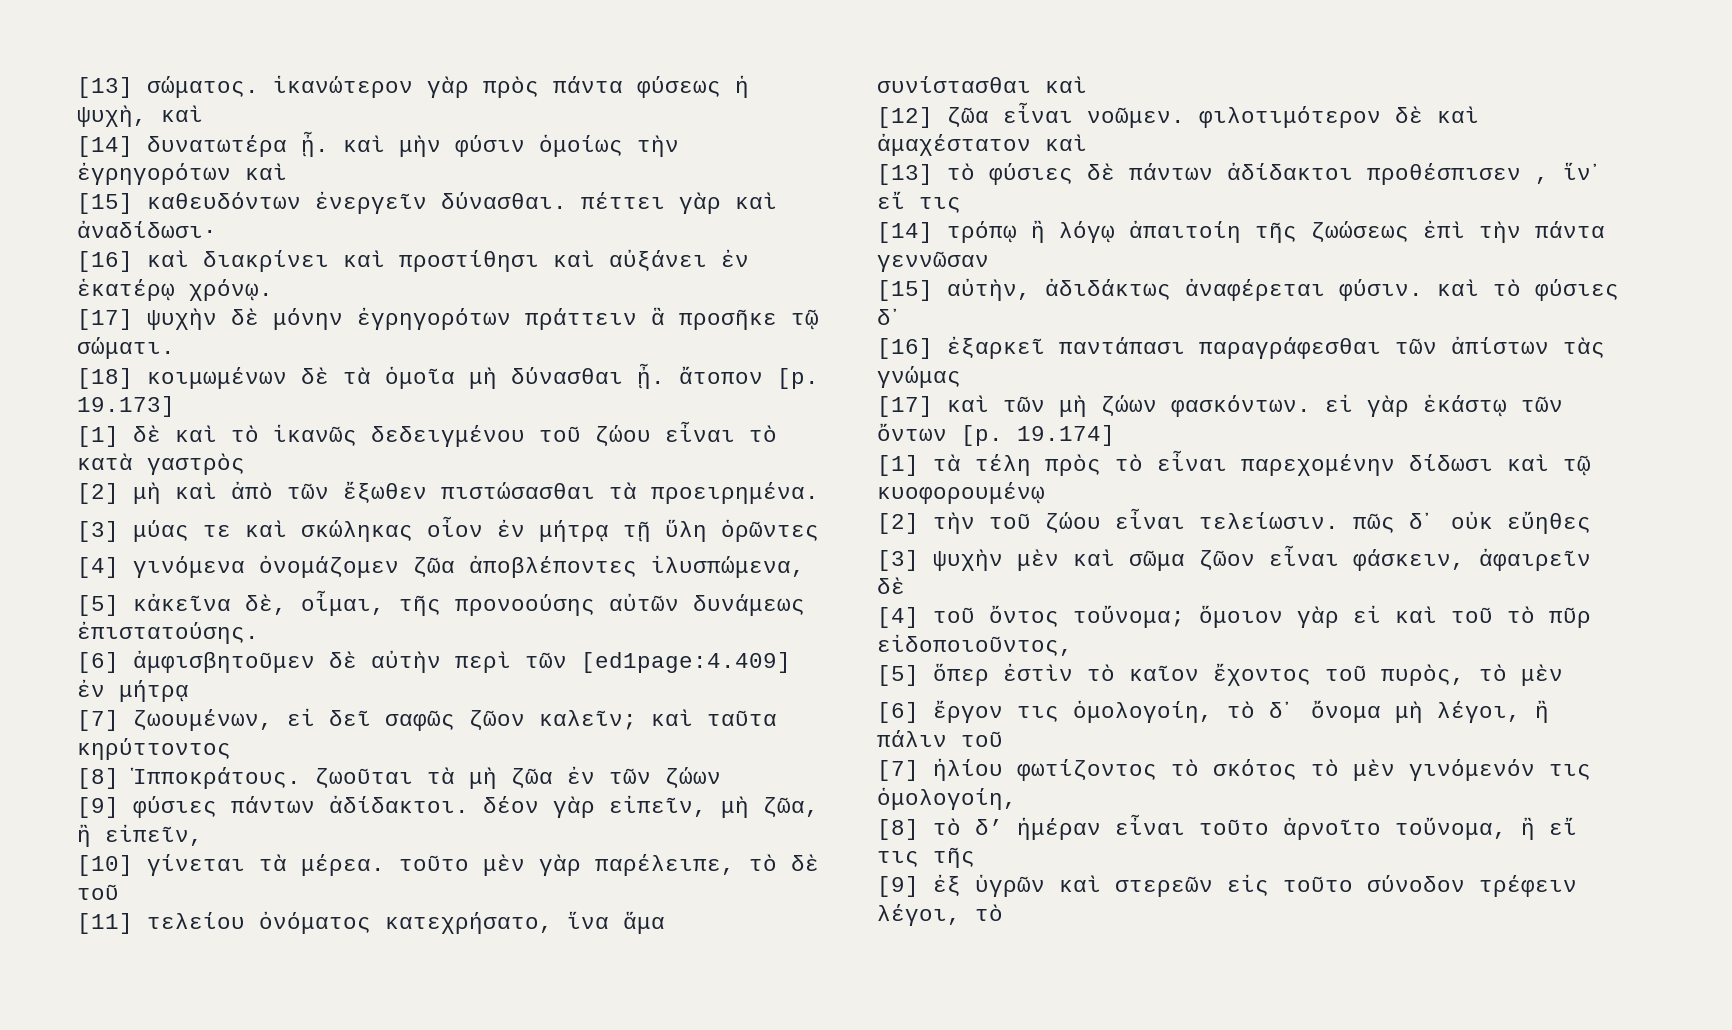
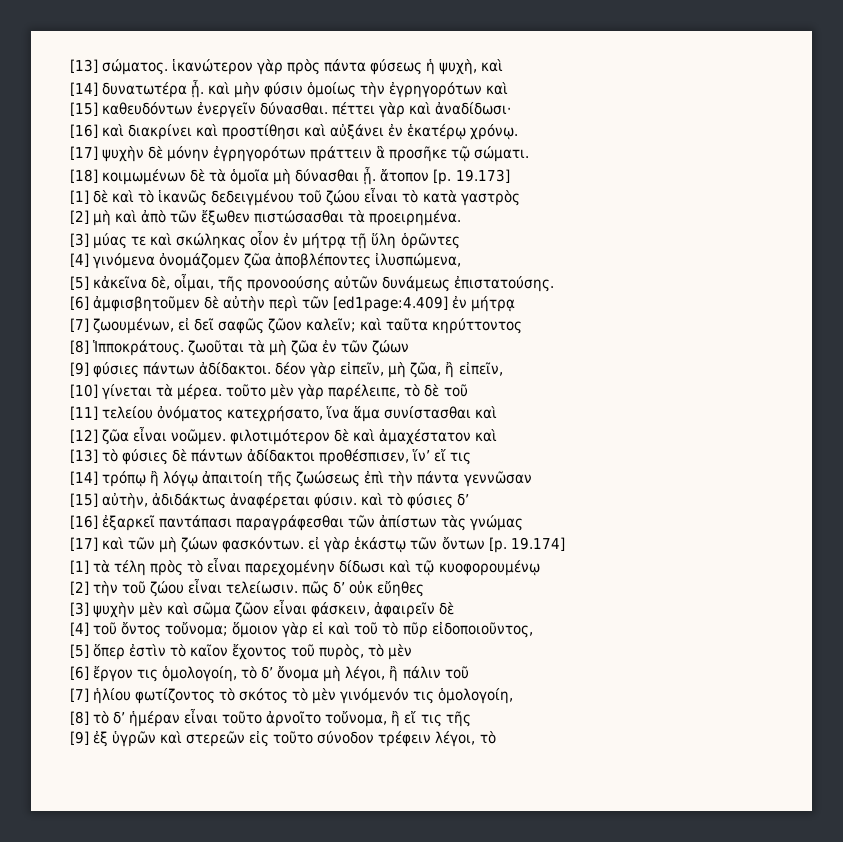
[1367,162,1605,185] προθέσπισεν , ἵν᾽ -> [319,449,431,465] προθέσπισεν, ἵν’
[877,308,905,325] δ᾽ -> [457,493,470,506] δ’
[1409,512,1437,529] δ᾽ -> [333,581,346,594] δ’
[1269,701,1297,718] δ᾽ -> [261,666,274,679] δ’

